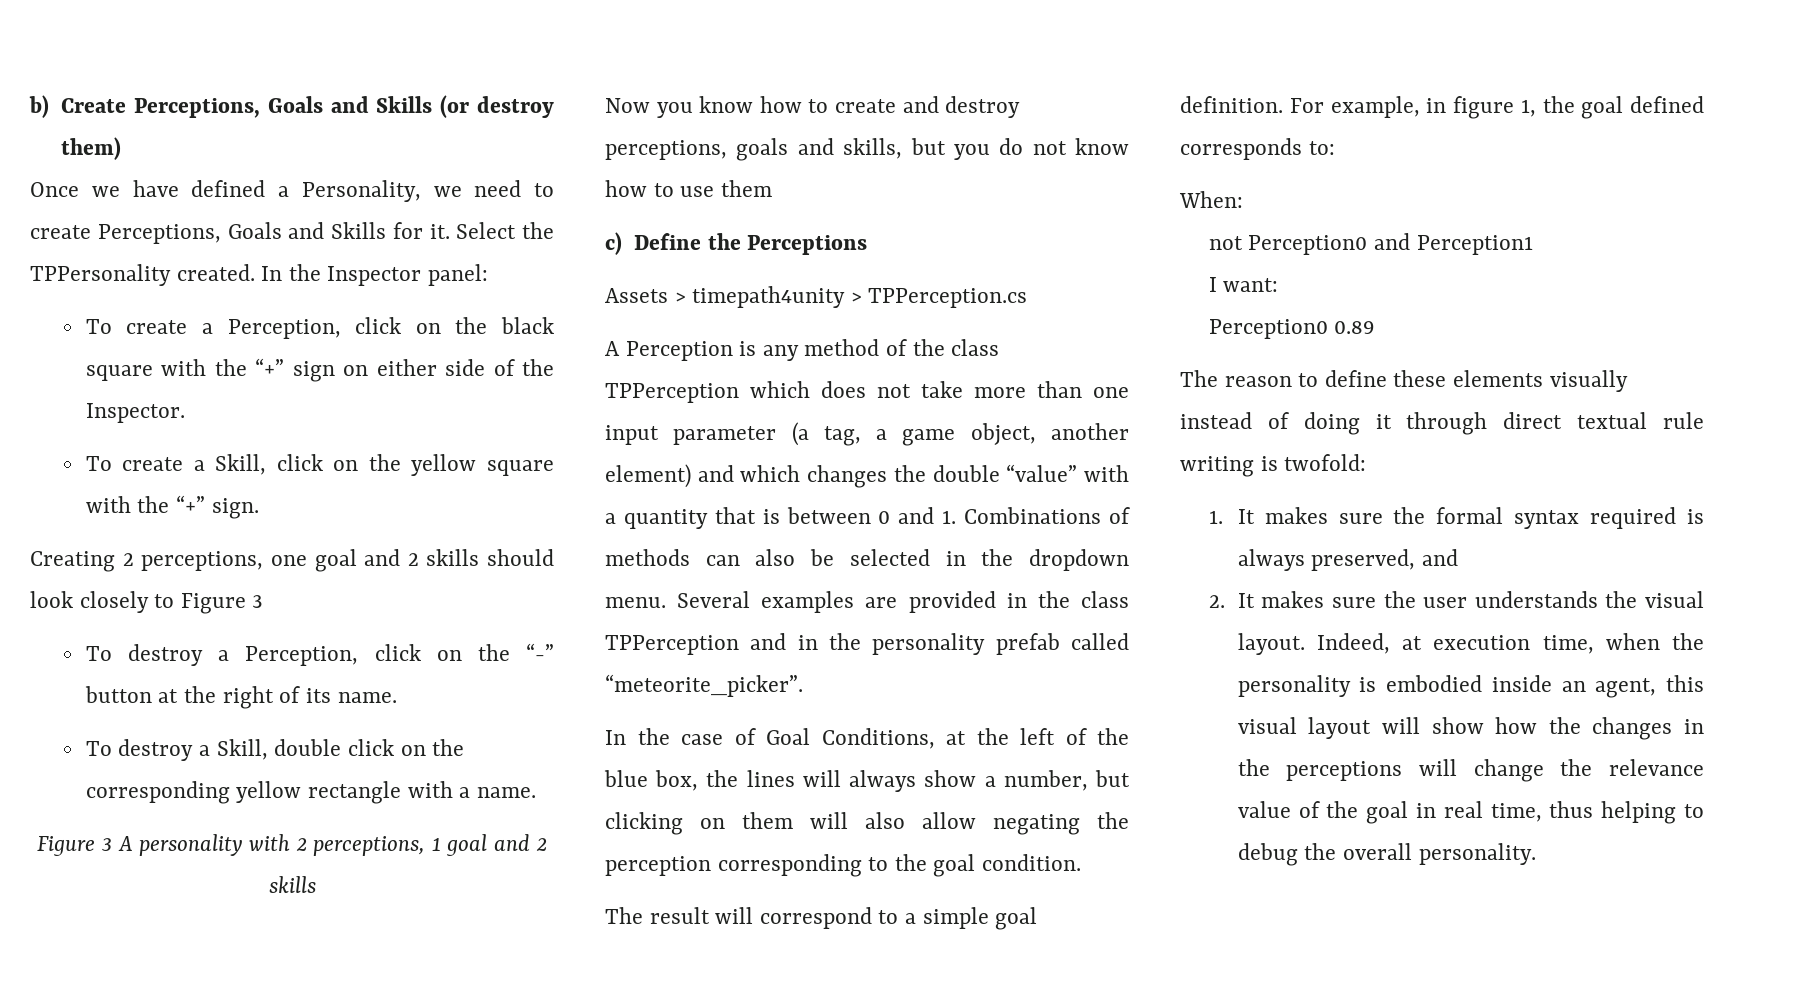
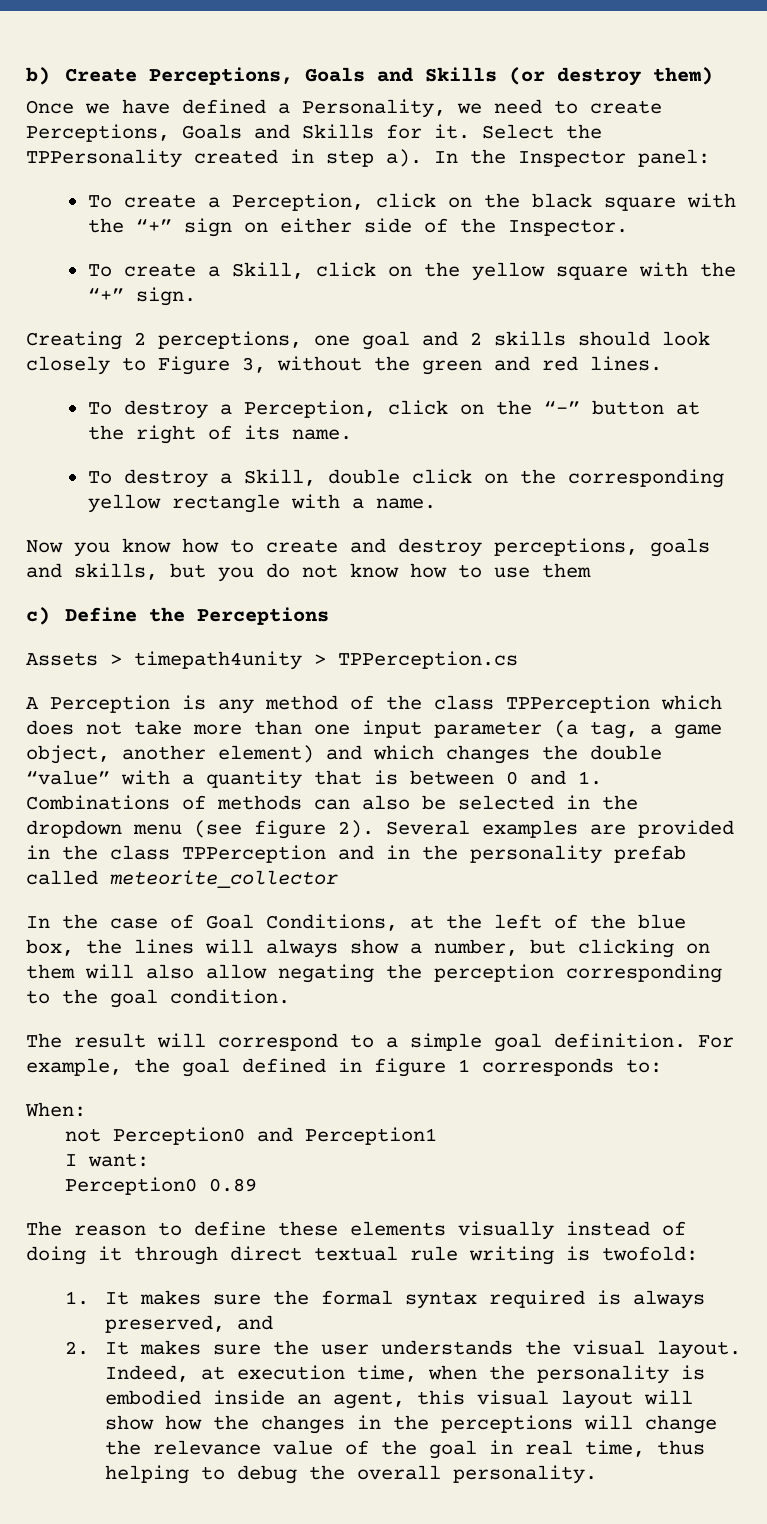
[176,264,255,281] created. -> [194,149,422,167] created in step a).
[252,595,264,608] 3 -> [242,356,662,375] 3, without the green and red lines.
[37,834,547,856] [268,876,316,893] // Figure 3 A personality with 2 perceptions, 1 goal and 2 skills -> (436, 503) none
[605,597,666,608] menu. -> [133,820,374,839] menu (see figure 2).
[605,674,803,697] “meteorite_picker”. -> [110,870,338,888] meteorite_collector
[1426,96,1704,119] in figure 1, the goal defined -> [134,1058,470,1077] the goal defined in figure 1

